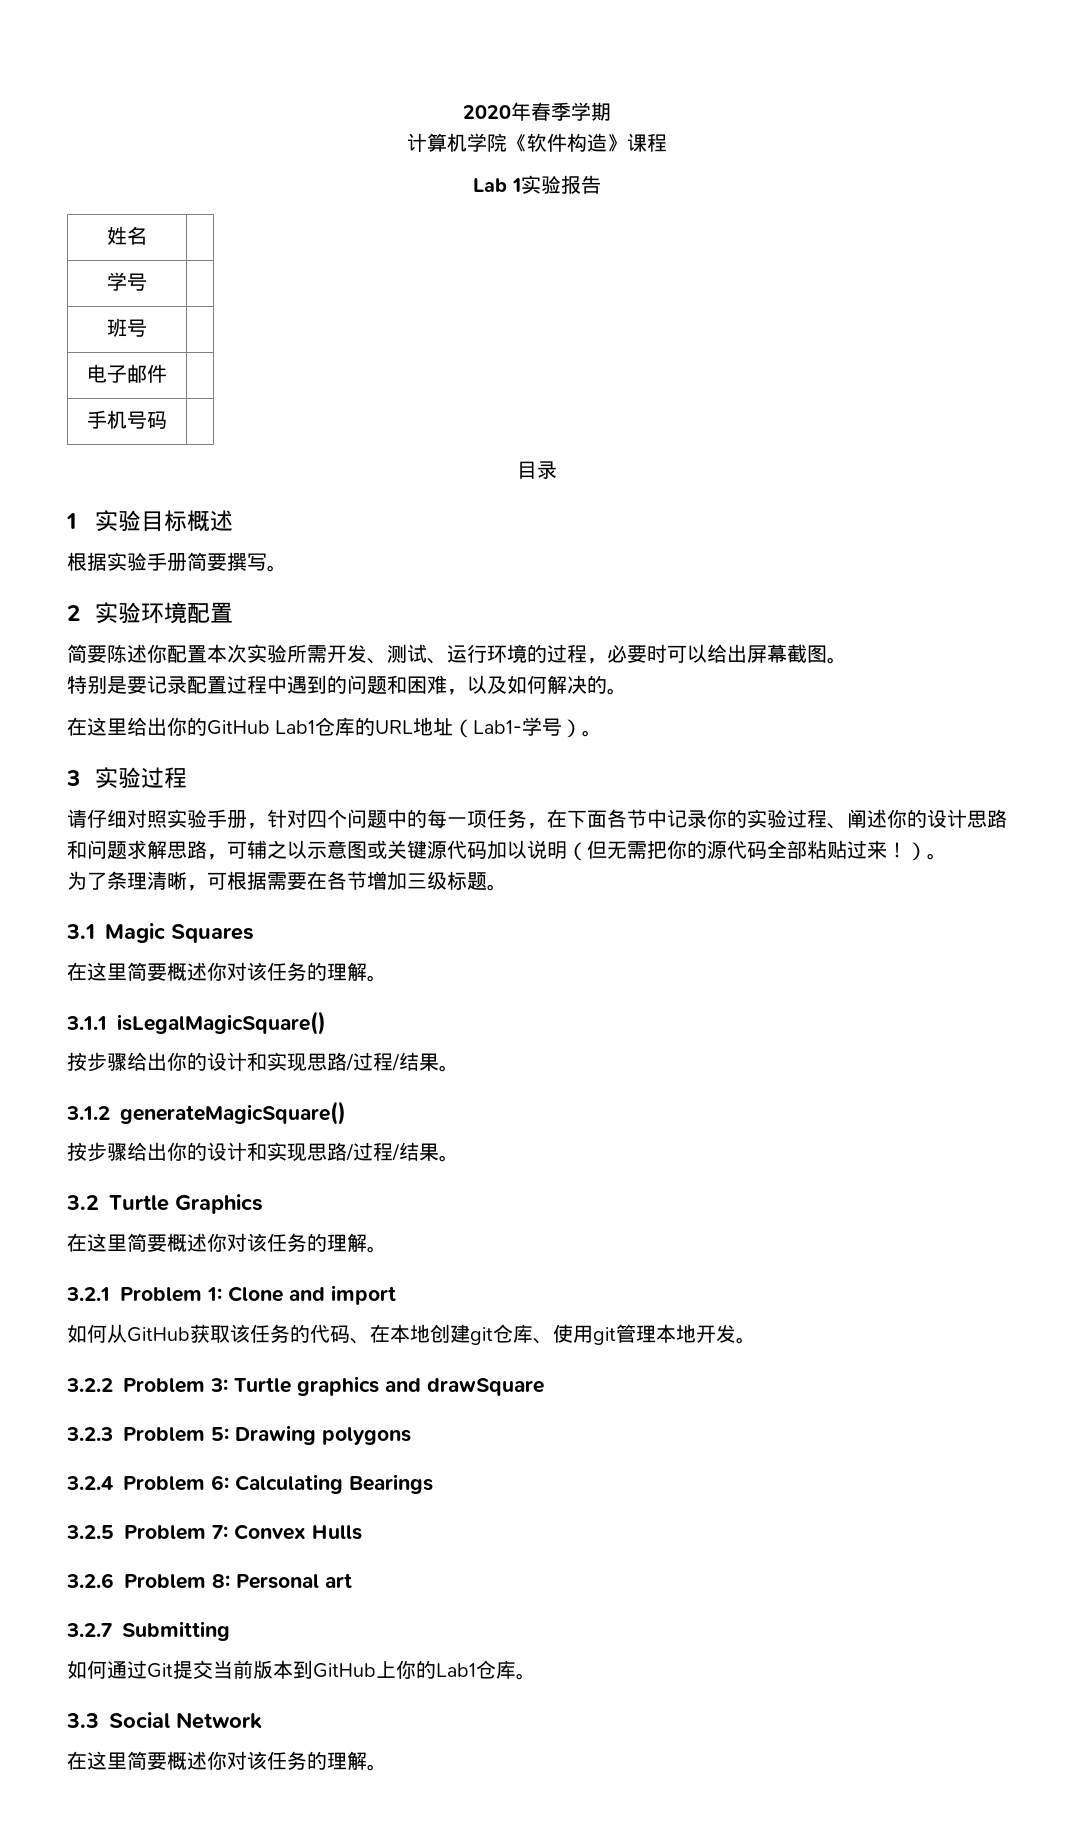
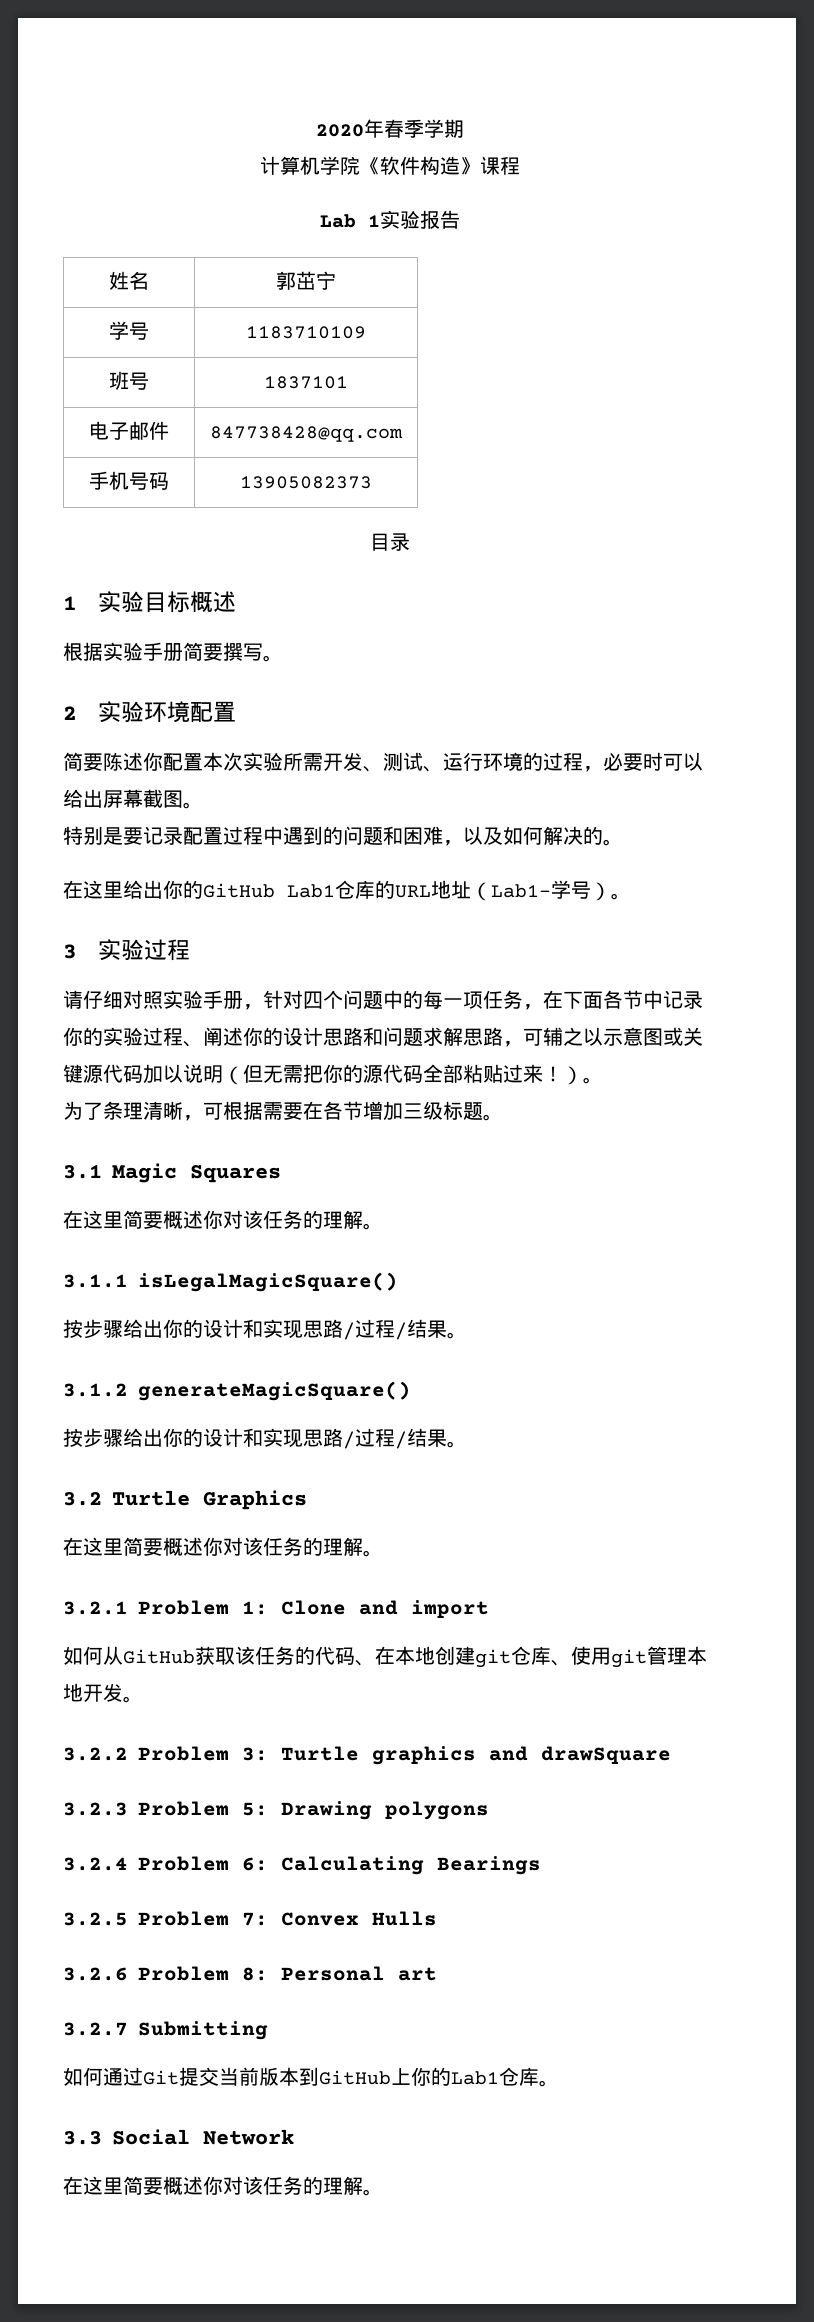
(147, 235) none -> [276,271,336,290] 郭茁宁
(147, 282) none -> [246,326,366,339] 1183710109
(147, 328) none -> [264,376,348,389] 1837101
(167, 373) none -> [210,426,403,442] 847738428@qq.com
(167, 420) none -> [240,476,372,489] 13905082373

